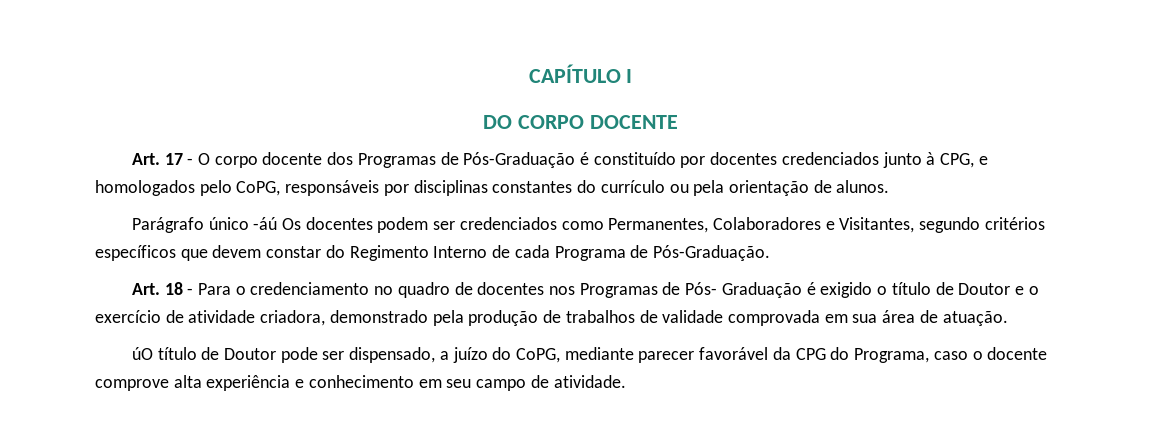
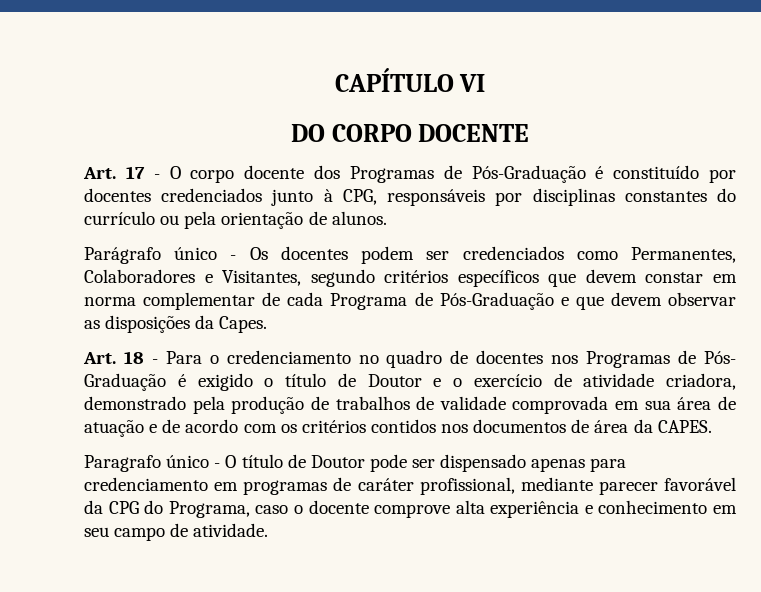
[626,69,633,83] I -> [459,74,486,92] VI
[978,156,988,165] [95,180,281,196] e homologados pelo CoPG, -> (377, 197) none
[253,217,278,230] -áú -> [230,255,237,260] -
[325,245,488,261] do Regimento Interno -> [713,274,737,283] [84,292,256,310] em norma complementar
[652,245,770,261] Pós-Graduação. -> [439,292,737,310] [84,315,268,333] Pós-Graduação e que devem observar as disposições da Capes.
[942,311,1008,326] [131,347,153,360] atuação. // úO -> [84,419,712,437] [84,455,237,472] atuação e de acordo com os critérios contidos nos documentos de área da CAPES. // Paragrafo único - O
[349,347,561,363] dispensado, a juízo do CoPG, -> [440,454,627,472] [84,477,515,495] dispensado apenas para credenciamento em programas de caráter profissional,

